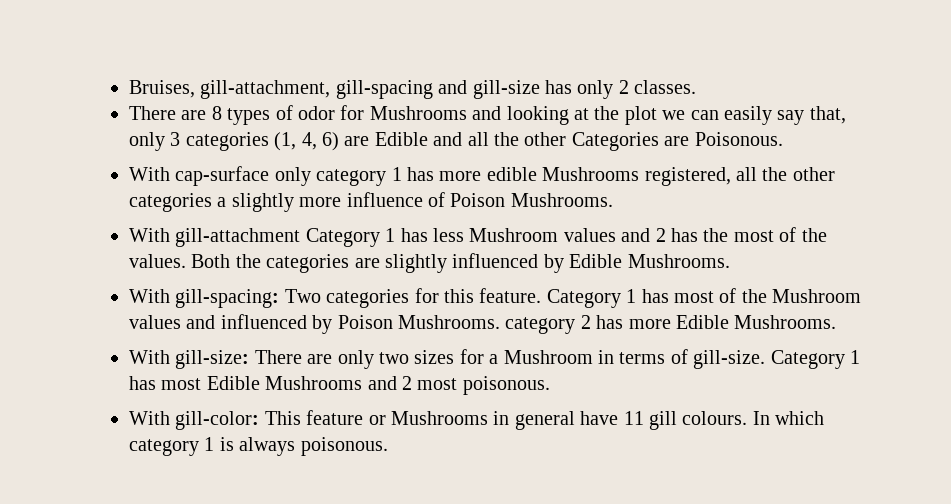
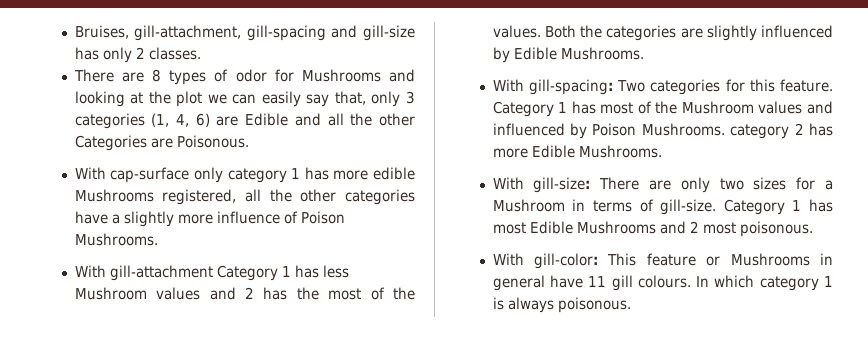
(212, 202) none -> [74,211,108,224] have

